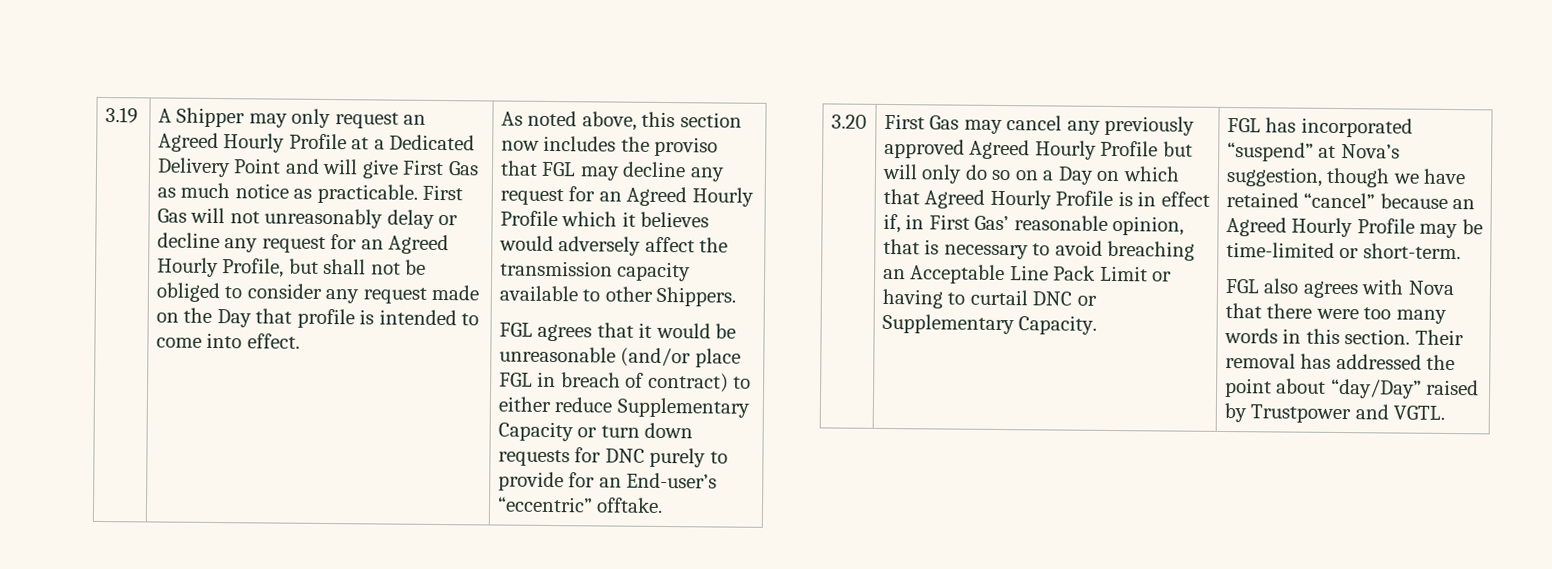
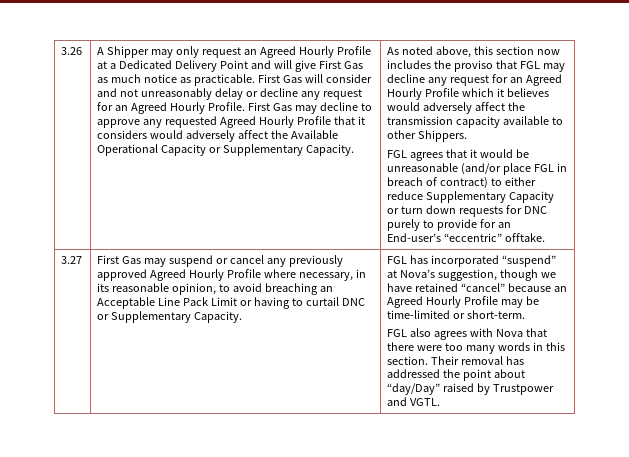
[104,107,138,124] 3.19 -> [61,47,83,55] 3.26
(226, 215) none -> [326,74,373,83] [97,88,118,97] consider and
[222,258,427,278] [155,282,480,304] [155,307,480,329] [155,332,300,349] Profile, but shall not be obliged to consider any request made on the Day that profile is intended to come into effect. -> [208,102,373,114] [97,116,366,128] [97,130,339,142] [97,144,355,156] Profile. First Gas may decline to approve any requested Agreed Hourly Profile that it considers would adversely affect the Available Operational Capacity or Supplementary Capacity.
[830,114,867,129] [883,113,1003,135] 3.20 | First Gas may -> [61,256,83,264] [97,255,229,267] 3.27 | First Gas may suspend or
[1162,141,1193,157] [881,163,1180,185] [882,188,1210,210] [882,213,1185,236] [882,238,1029,260] but will only do so on a Day on which that Agreed Hourly Profile is in effect if, in First Gas’ reasonable opinion, that is necessary -> [264,269,367,281] [97,283,217,295] where necessary, in its reasonable opinion,

